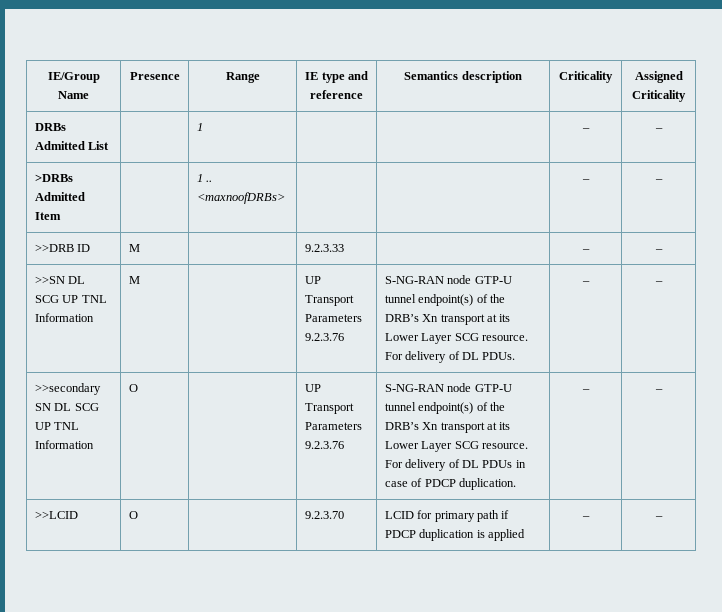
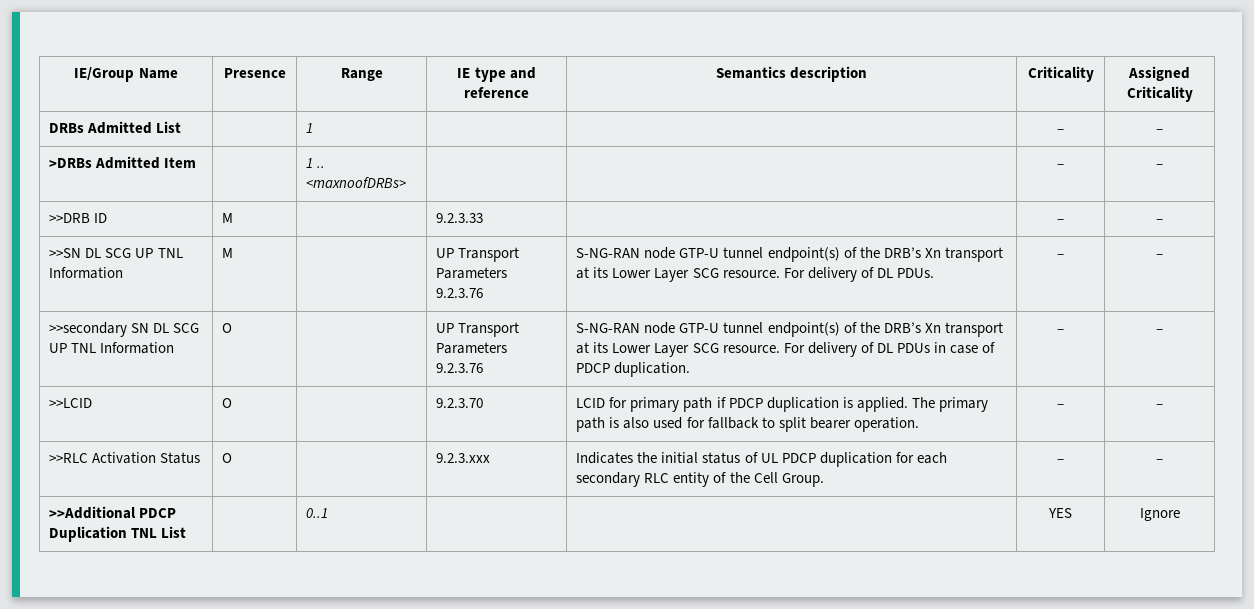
[487,529,525,541] [581,516,590,519] [654,516,663,519] applied | – | – -> [856,397,988,412] [576,417,919,432] [1057,404,1064,408] [1156,404,1163,408] [49,452,201,464] [222,453,233,463] [436,453,491,463] [576,452,947,467] [576,472,824,487] [1057,459,1064,463] [1156,459,1163,463] [49,506,177,519] [49,526,187,542] [306,508,329,518] [1048,508,1072,518] [1139,508,1180,521] applied. The primary path is also used for fallback to split bearer operation. | – | – // >>RLC Activation Status | O | | 9.2.3.xxx | Indicates the initial status of UL PDCP duplication for each secondary RLC entity of the Cell Group. | – | – // >>Additional PDCP Duplication TNL List | | 0..1 | | | YES | Ignore

